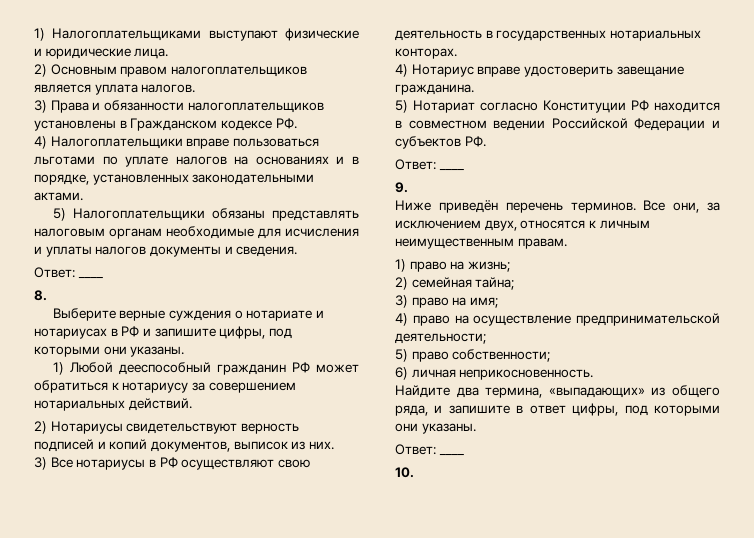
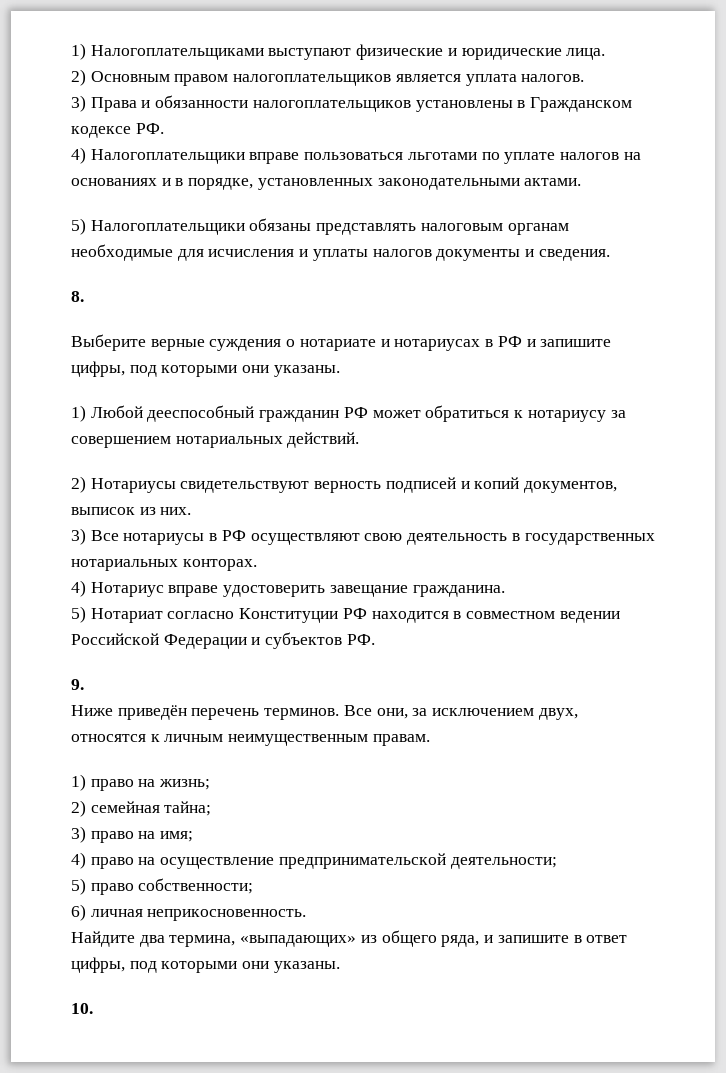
[34,267,103,279] // Ответ: ____ -> (610, 255) none
[395,159,464,171] // Ответ: ____ -> (375, 639) none
[395,444,464,456] // Ответ: ____ -> (340, 967) none

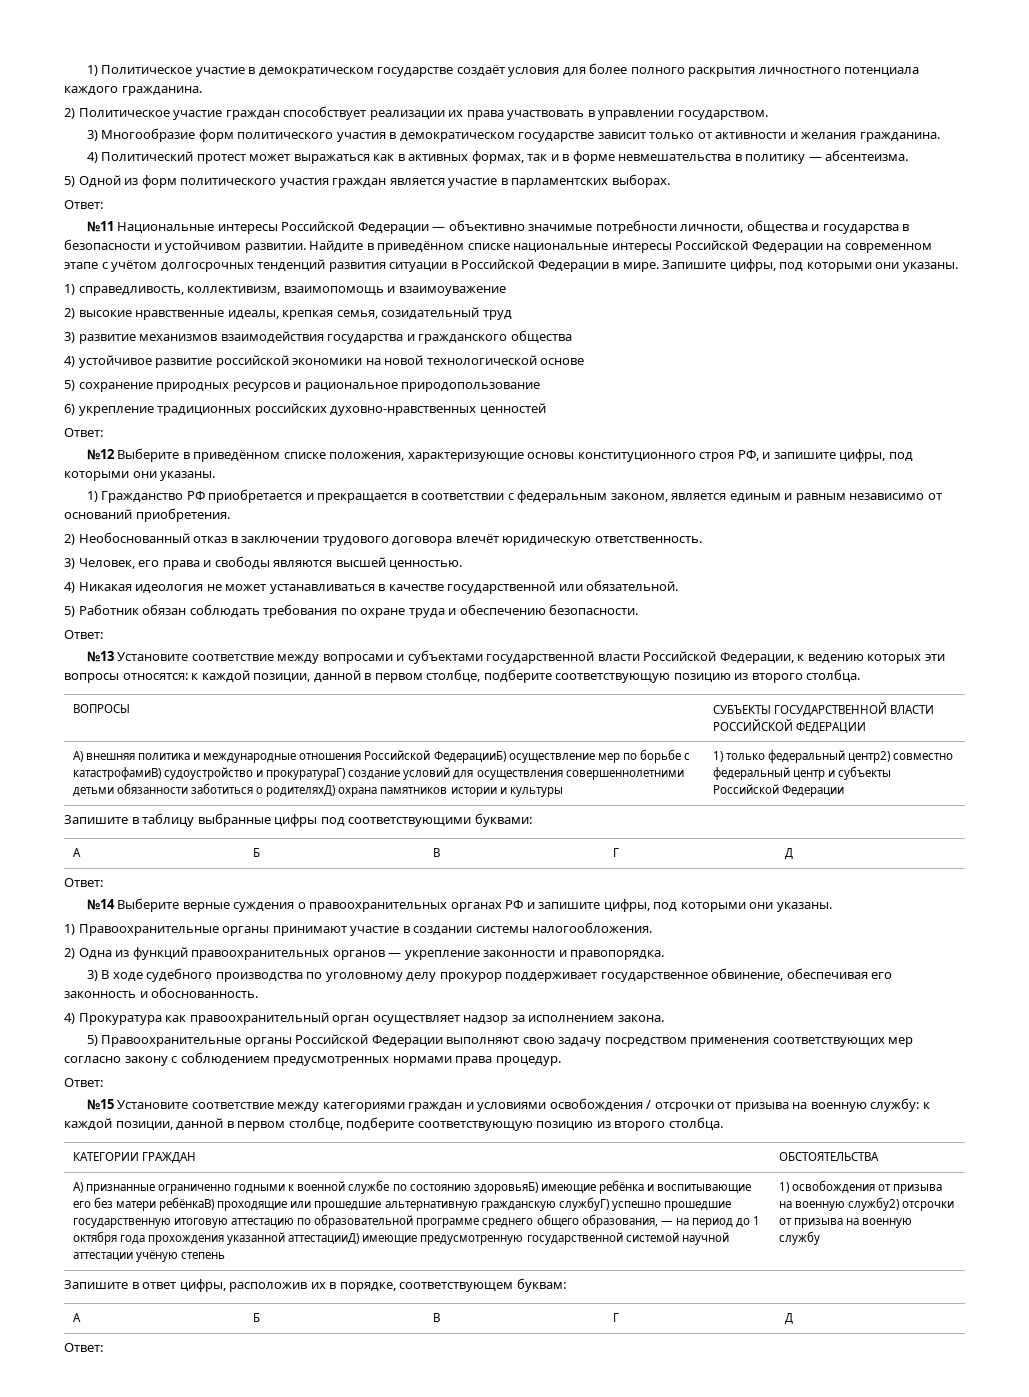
[71,43,606,60] [71,69,585,86] [71,95,633,112] [71,123,164,138] [71,147,641,164] [71,178,582,190] [71,218,569,235] [71,244,610,261] [71,291,84,302] [71,334,494,351] 1) Налогоплательщиками выступают физические и юридические лица. // 2) Основным правом налогоплательщиков является уплата налогов. // 3) Права и обязанности налогоплательщиков установлены в Гражданском кодексе РФ. // 4) Налогоплательщики вправе пользоваться льготами по уплате налогов на основаниях и в порядке, установленных законодательными актами. // 5) Налогоплательщики обязаны представлять налоговым органам необходимые для исчисления и уплаты налогов документы и сведения. // 8. // Выберите верные суждения о нотариате и нотариусах в -> [86,63,920,77] [64,86,202,96] [64,106,768,120] [86,128,940,142] [86,150,909,164] [64,174,670,188] [64,200,103,209] [86,220,910,234] [64,239,932,253] [64,259,958,272] [64,284,506,296] [64,307,512,320] [64,330,572,344] [64,355,585,368] [64,380,541,392] [64,403,546,416] [64,428,103,437] [86,448,913,462] [64,471,216,481] [86,489,942,503] [64,508,230,522] [64,532,702,546] [64,556,463,570] [64,580,679,594] [64,604,639,618] [64,630,103,639] [86,650,945,664] [64,669,861,683] [72,704,130,713] [712,702,935,717] [712,719,866,734] [72,749,691,763] [72,767,684,780] [72,783,563,797] [712,750,954,763] [712,766,892,780] [712,784,844,797] [64,813,532,827] [72,848,81,857] [252,848,260,857] [432,848,440,857] [612,848,619,857] [784,848,793,860] [64,878,103,887] [86,898,502,912] 1) Политическое участие в демократическом государстве создаёт условия для более полного раскрытия личностного потенциала каждого гражданина. // 2) Политическое участие граждан способствует реализации их права участвовать в управлении государством. // 3) Многообразие форм политического участия в демократическом государстве зависит только от активности и желания гражданина. // 4) Политический протест может выражаться как в активных формах, так и в форме невмешательства в политику — абсентеизма. // 5) Одной из форм политического участия граждан является участие в парламентских выборах. // Ответ: // №11 Национальные интересы Российской Федерации — объективно значимые потребности личности, общества и государства в безопасности и устойчивом развитии. Найдите в приведённом списке национальные интересы Российской Федерации на современном этапе с учётом долгосрочных тенденций развития ситуации в Российской Федерации в мире. Запишите цифры, под которыми они указаны. // 1) справедливость, коллективизм, взаимопомощь и взаимоуважение // 2) высокие нравственные идеалы, крепкая семья, созидательный труд // 3) развитие механизмов взаимодействия государства и гражданского общества // 4) устойчивое развитие российской экономики на новой технологической основе // 5) сохранение природных ресурсов и рациональное природопользование // 6) укрепление традиционных российских духовно-нравственных ценностей // Ответ: // №12 Выберите в приведённом списке положения, характеризующие основы конституционного строя РФ, и запишите цифры, под которыми они указаны. // 1) Гражданство РФ приобретается и прекращается в соответствии с федеральным законом, является единым и равным независимо от оснований приобретения. // 2) Необоснованный отказ в заключении трудового договора влечёт юридическую ответственность. // 3) Человек, его права и свободы являются высшей ценностью. // 4) Никакая идеология не может устанавливаться в качестве государственной или обязательной. // 5) Работник обязан соблюдать требования по охране труда и обеспечению безопасности. // Ответ: // №13 Установите соответствие между вопросами и субъектами государственной власти Российской Федерации, к ведению которых эти вопросы относятся: к каждой позиции, данной в первом столбце, подберите соответствующую позицию из второго столбца. // ВОПРОСЫ | СУБЪЕКТЫ ГОСУДАРСТВЕННОЙ ВЛАСТИ РОССИЙСКОЙ ФЕДЕРАЦИИ // А) внешняя политика и международные отношения Российской ФедерацииБ) осуществление мер по борьбе с катастрофамиВ) судоустройство и прокуратураГ) создание условий для осуществления совершеннолетними детьми обязанности заботиться о родителяхД) охрана памятников истории и культуры | 1) только федеральный центр2) совместно федеральный центр и субъекты Российской Федерации // Запишите в таблицу выбранные цифры под соответствующими буквами: // A | Б | В | Г | Д // Ответ: // №14 Выберите верные суждения о правоохранительных органах
[90,405,626,422] [71,432,360,448] [71,476,618,493] [71,507,192,515] [71,528,655,545] [71,559,257,571] [71,580,505,597] [71,606,620,623] [71,632,375,649] [71,679,84,690] [71,705,578,720] [71,734,430,746] [71,774,211,791] [71,800,212,817] [71,826,194,843] [71,852,557,869] [71,878,254,895] [71,904,307,921] [71,930,628,947] [71,957,340,973] [71,1003,93,1014] Любой дееспособный гражданин РФ может обратиться к нотариусу за совершением нотариальных действий. // 2) Нотариусы свидетельствуют верность подписей и копий документов, выписок из них. // 3) Все нотариусы в РФ осуществляют свою деятельность в государственных нотариальных конторах. // 4) Нотариус вправе удостоверить завещание гражданина. // 5) Нотариат согласно Конституции РФ находится в совместном ведении Российской Федерации и субъектов РФ. // 9. // Ниже приведён перечень терминов. Все они, за исключением двух, относятся к личным неимущественным правам. // 1) право на жизнь; // 2) семейная тайна; // 3) право на имя; // 4) право на осуществление предпринимательской деятельности; // 5) право собственности; // 6) личная неприкосновенность. // Найдите два термина, «выпадающих» из общего ряда, и запишите в ответ цифры, под которыми они указаны. // 10. -> [78,922,653,936] [64,947,665,960] [86,968,893,982] [64,987,259,998] [64,1012,664,1025] [86,1034,914,1047] [64,1052,561,1066] [64,1078,103,1087] [86,1098,930,1112] [64,1117,723,1131] [72,1152,196,1164] [778,1152,879,1161] [72,1180,752,1194] [72,1197,731,1211] [72,1214,761,1228] [72,1231,729,1245] [72,1250,226,1262] [778,1180,943,1194] [778,1197,955,1211] [778,1218,913,1228] [778,1231,820,1245] [64,1278,566,1292] [72,1313,81,1322] [252,1313,260,1322] [432,1313,440,1322] [612,1313,619,1322] [784,1313,793,1325] [64,1343,103,1352] Правоохранительные органы принимают участие в создании системы налогообложения. // 2) Одна из функций правоохранительных органов — укрепление законности и правопорядка. // 3) В ходе судебного производства по уголовному делу прокурор поддерживает государственное обвинение, обеспечивая его законность и обоснованность. // 4) Прокуратура как правоохранительный орган осуществляет надзор за исполнением закона. // 5) Правоохранительные органы Российской Федерации выполняют свою задачу посредством применения соответствующих мер согласно закону с соблюдением предусмотренных нормами права процедур. // Ответ: // №15 Установите соответствие между категориями граждан и условиями освобождения / отсрочки от призыва на военную службу: к каждой позиции, данной в первом столбце, подберите соответствующую позицию из второго столбца. // КАТЕГОРИИ ГРАЖДАН | ОБСТОЯТЕЛЬСТВА // A) признанные ограниченно годными к военной службе по состоянию здоровьяБ) имеющие ребёнка и воспитывающие его без матери ребёнкаB) проходящие или прошедшие альтернативную гражданскую службуГ) успешно прошедшие государственную итоговую аттестацию по образовательной программе среднего общего образования, — на период до 1 октября года прохождения указанной аттестацииД) имеющие предусмотренную государственной системой научной аттестации учёную степень | 1) освобождения от призыва на военную службу2) отсрочки от призыва на военную службу // Запишите в ответ цифры, расположив их в порядке, соответствующем буквам: // A | Б | В | Г | Д // Ответ:

